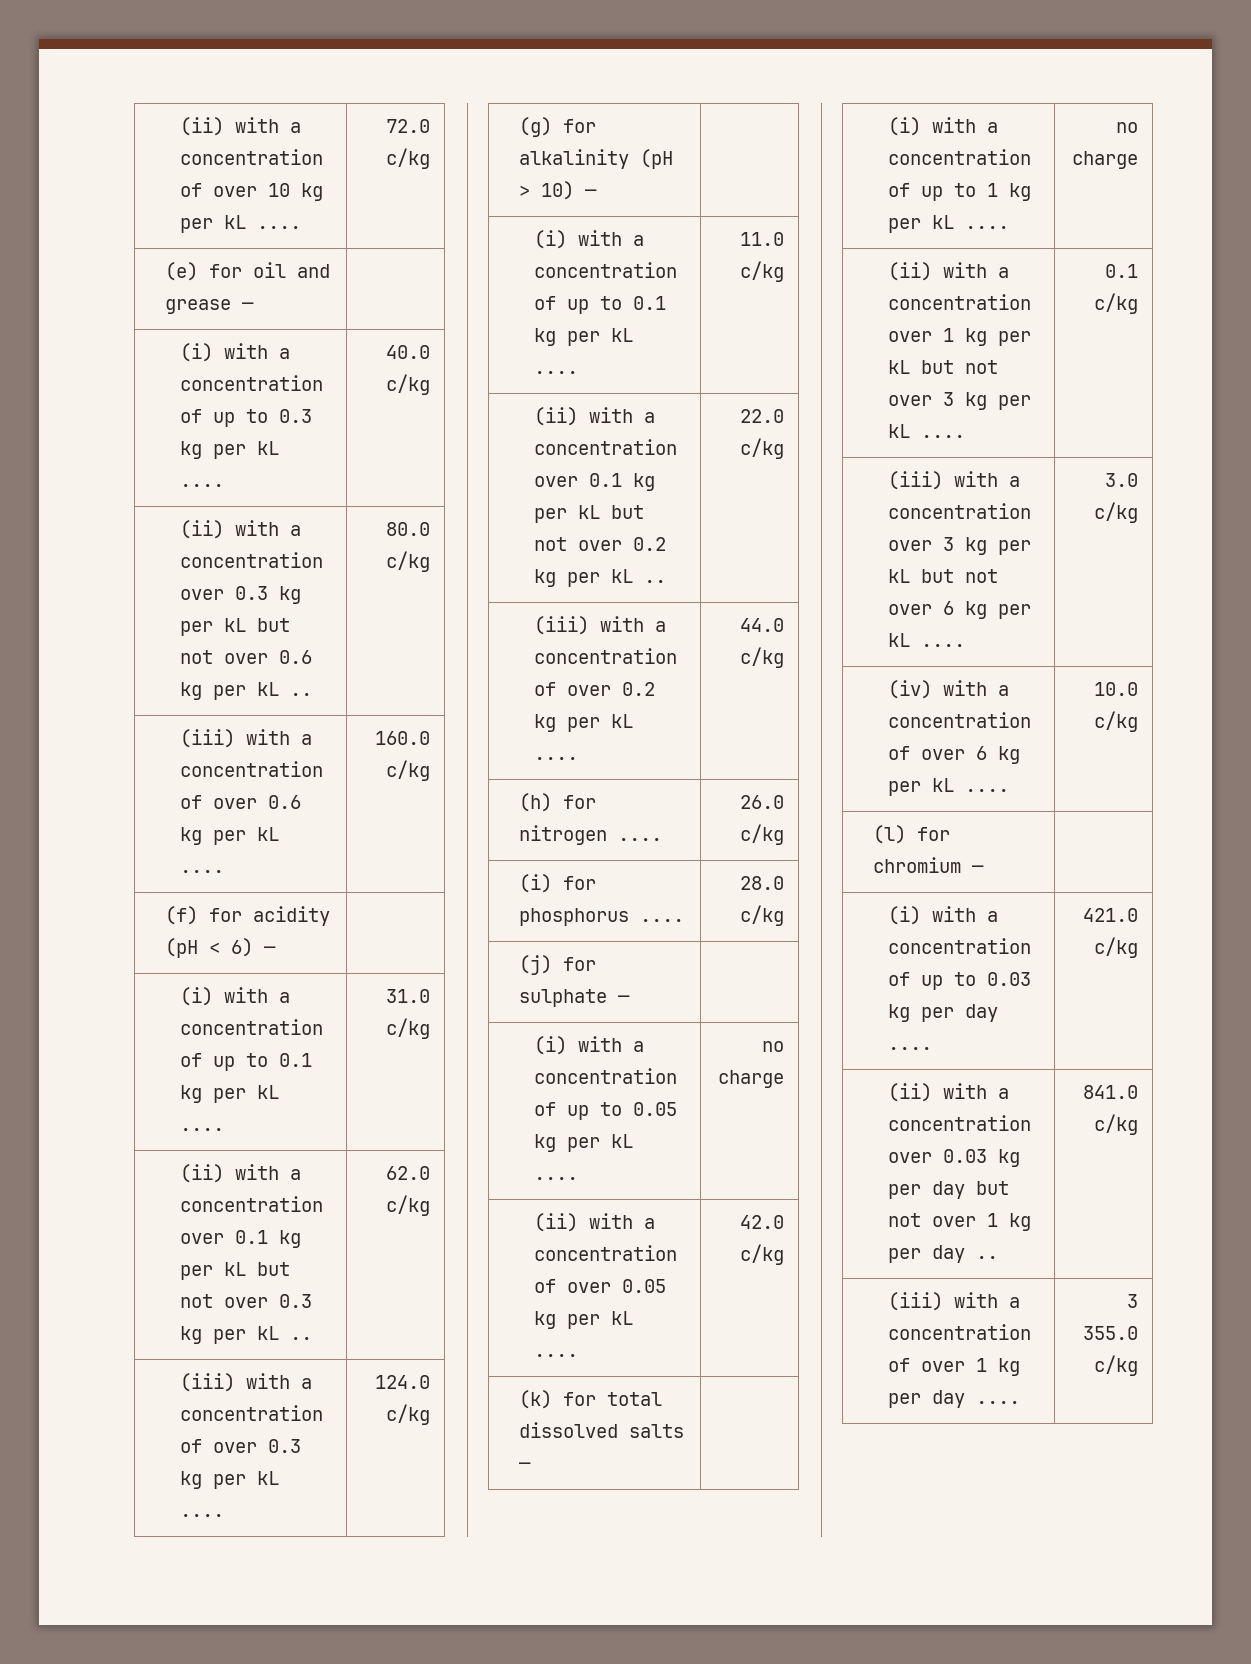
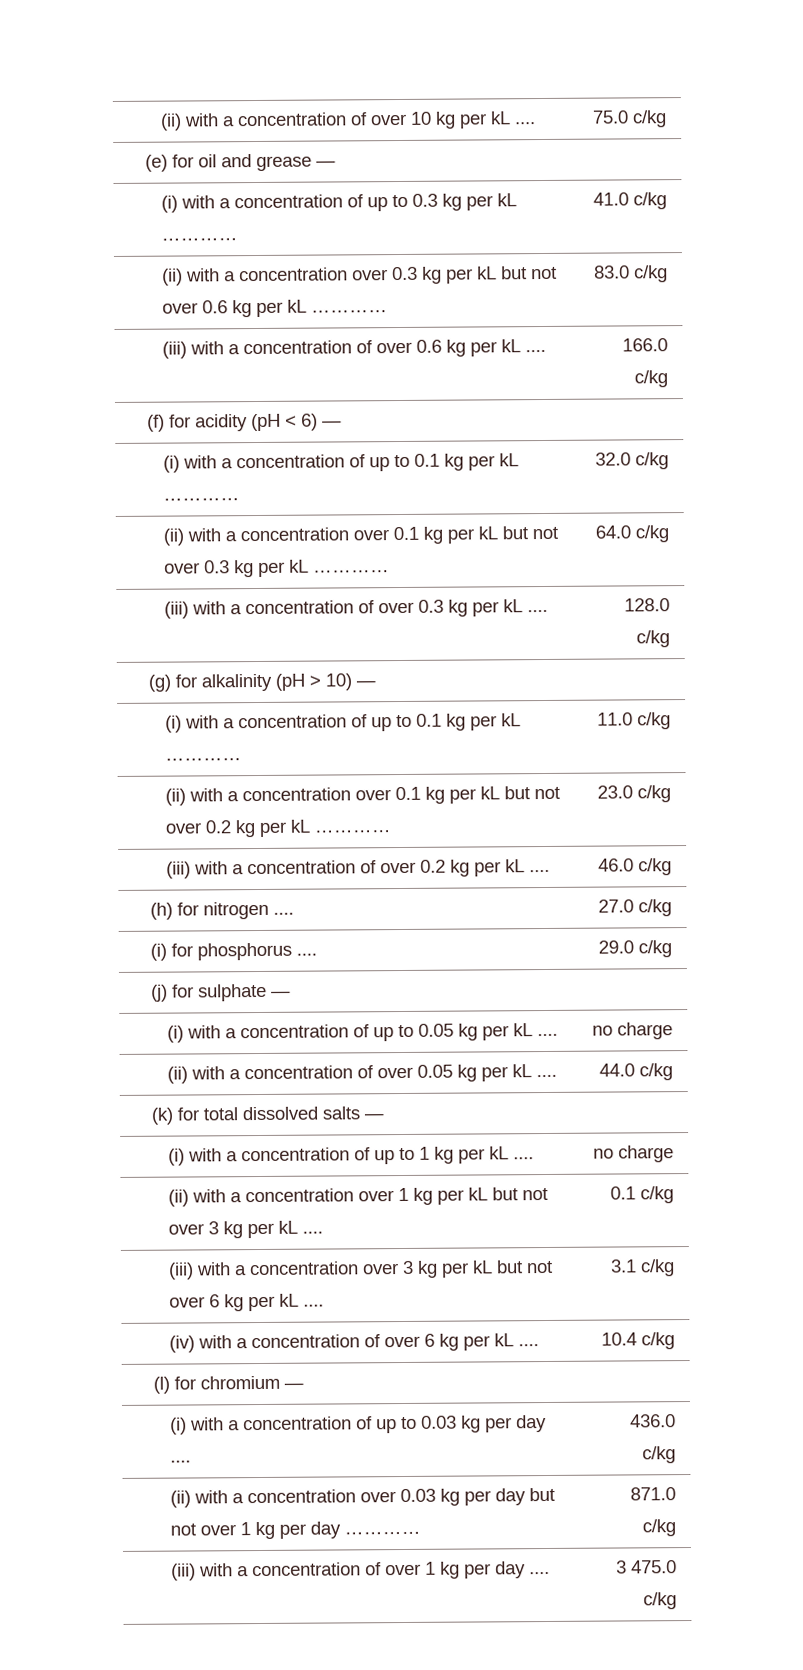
[386,119,431,133] 72.0 -> [591,110,629,124] 75.0
[180,484,225,487] [386,345,431,359] .... | 40.0 -> [160,238,238,241] [592,192,629,206] ………… | 41.0
[290,693,313,696] [386,522,431,536] .. | 80.0 -> [310,310,388,313] [593,265,630,279] ………… | 83.0
[375,731,431,745] 160.0 -> [621,338,668,352] 166.0
[180,1128,225,1131] [386,989,431,1003] .... | 31.0 -> [162,498,240,501] [594,452,631,466] ………… | 32.0
[290,1337,313,1340] [386,1166,431,1180] .. | 62.0 -> [312,570,390,573] [594,525,631,539] ………… | 64.0
[375,1375,431,1389] 124.0 -> [623,598,670,612] 128.0
[534,371,579,374] .... -> [164,758,242,761] …………
[644,580,667,583] [740,409,785,423] .. | 22.0 -> [313,830,391,833] [596,785,633,799] ………… | 23.0
[740,618,785,632] 44.0 -> [597,858,634,872] 46.0
[740,795,785,809] 26.0 -> [597,899,634,913] 27.0
[740,876,785,890] 28.0 -> [597,940,634,954] 29.0
[740,1215,785,1229] 42.0 -> [598,1063,635,1077] 44.0
[1105,473,1139,487] 3.0 -> [609,1259,637,1273] 3.1
[1094,682,1139,696] 10.0 -> [600,1332,637,1346] 10.4
[1083,908,1139,922] 421.0 -> [629,1414,676,1428] 436.0
[976,1256,999,1259] [1083,1085,1139,1099] .. | 841.0 -> [343,1531,421,1535] [629,1487,676,1501] ………… | 871.0
[1083,1326,1139,1340] 355.0 -> [630,1560,677,1574] 475.0

